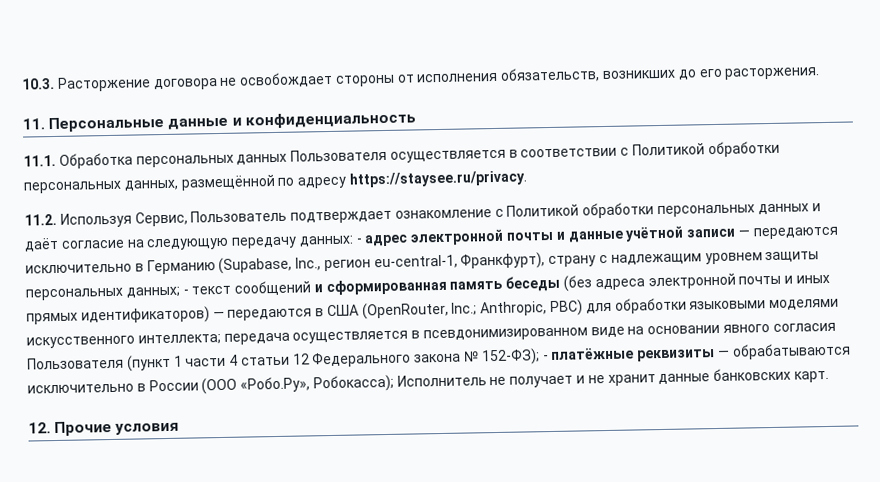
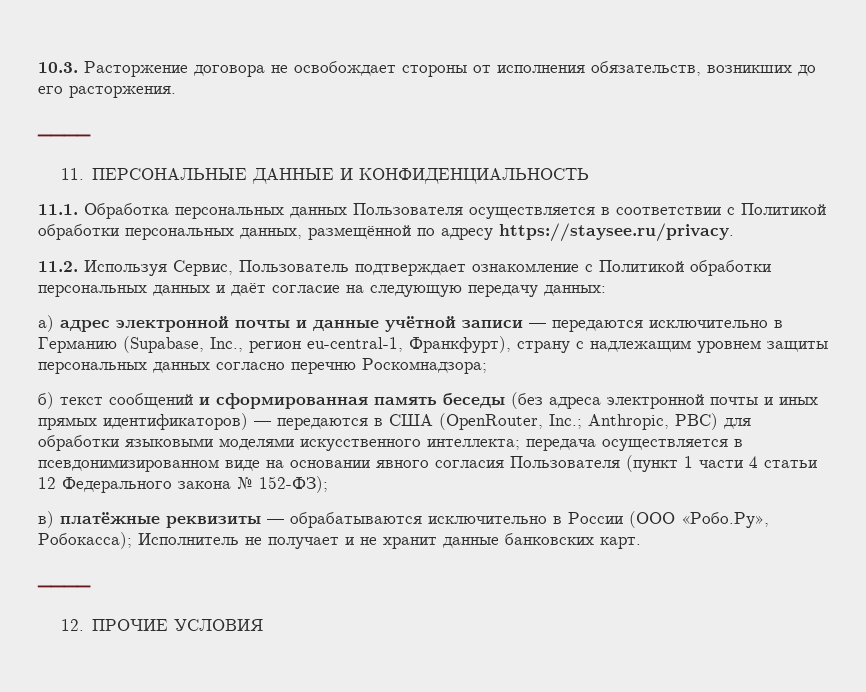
[22,111,416,133] 11. Персональные данные и конфиденциальность -> [37,134,91,143] [60,168,590,184] ──── // 11. ПЕРСОНАЛЬНЫЕ ДАННЫЕ И КОНФИДЕНЦИАЛЬНОСТЬ
[355,238,363,244] - -> [38,315,54,332] // а)
[125,286,189,298] данных; - -> [153,358,487,374] [38,392,54,409] данных согласно перечню Роскомнадзора; // б)
[542,355,549,361] - -> [38,511,54,528] // в)
[28,420,180,437] 12. Прочие условия -> [37,585,91,594] [60,619,264,631] ──── // 12. ПРОЧИЕ УСЛОВИЯ

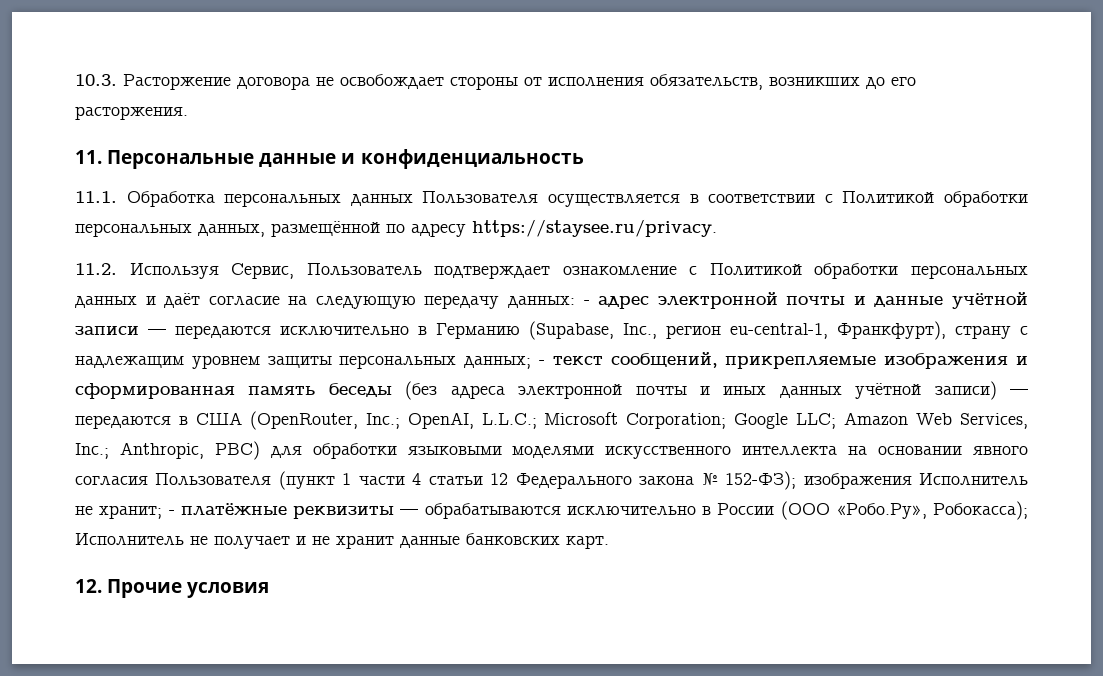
[37,134,91,143] [60,168,590,184] ──── // 11. ПЕРСОНАЛЬНЫЕ ДАННЫЕ И КОНФИДЕНЦИАЛЬНОСТЬ -> [75,149,584,169] 11. Персональные данные и конфиденциальность
[38,315,54,332] // а) -> [583,300,590,305] -
[153,358,487,374] [38,392,193,409] данных согласно перечню Роскомнадзора; // б) текст сообщений -> [464,352,1009,369] данных; - текст сообщений, прикрепляемые изображения
[38,413,248,430] прямых идентификаторов) -> [779,381,997,400] данных учётной записи)
(582, 421) none -> [407,412,1028,429] [75,443,109,459] OpenAI, L.L.C.; Microsoft Corporation; Google LLC; Amazon Web Services, Inc.;
[427,439,743,451] [38,459,260,472] интеллекта; передача осуществляется в псевдонимизированном виде -> [742,446,838,456] интеллекта
[38,511,54,528] // в) -> [803,473,1028,489] [75,505,175,519] изображения Исполнитель не хранит; -
[37,585,91,594] [60,619,264,631] ──── // 12. ПРОЧИЕ УСЛОВИЯ -> [75,579,270,598] 12. Прочие условия

